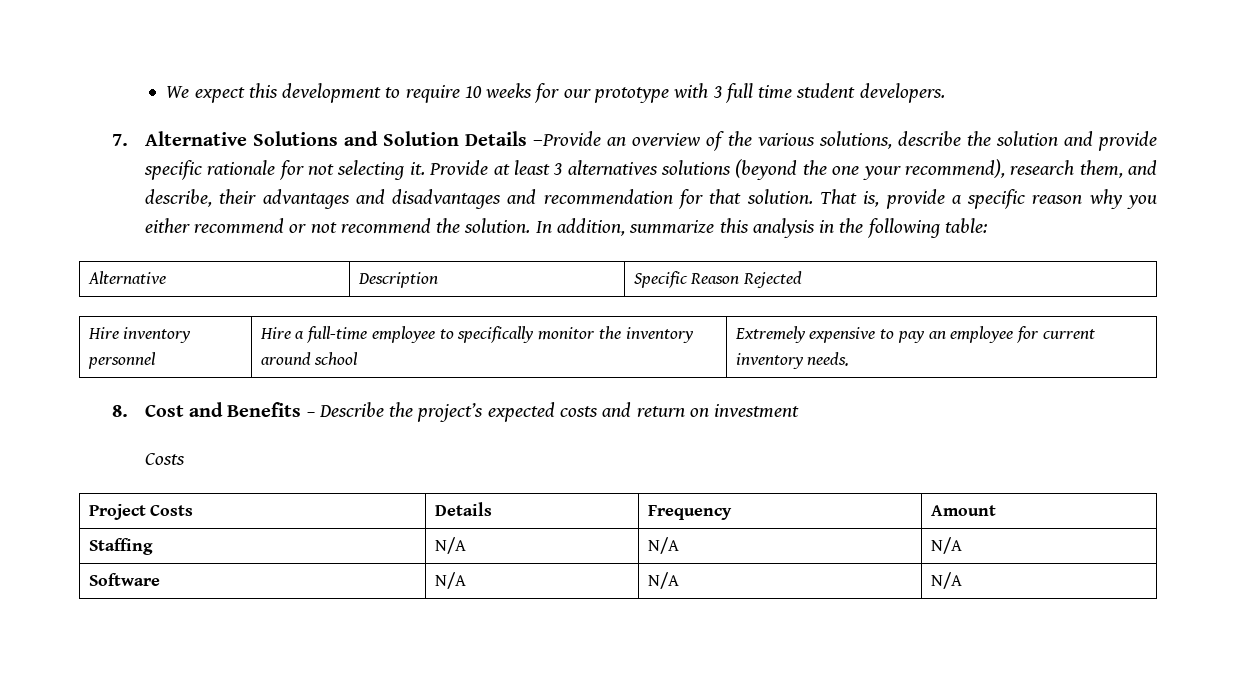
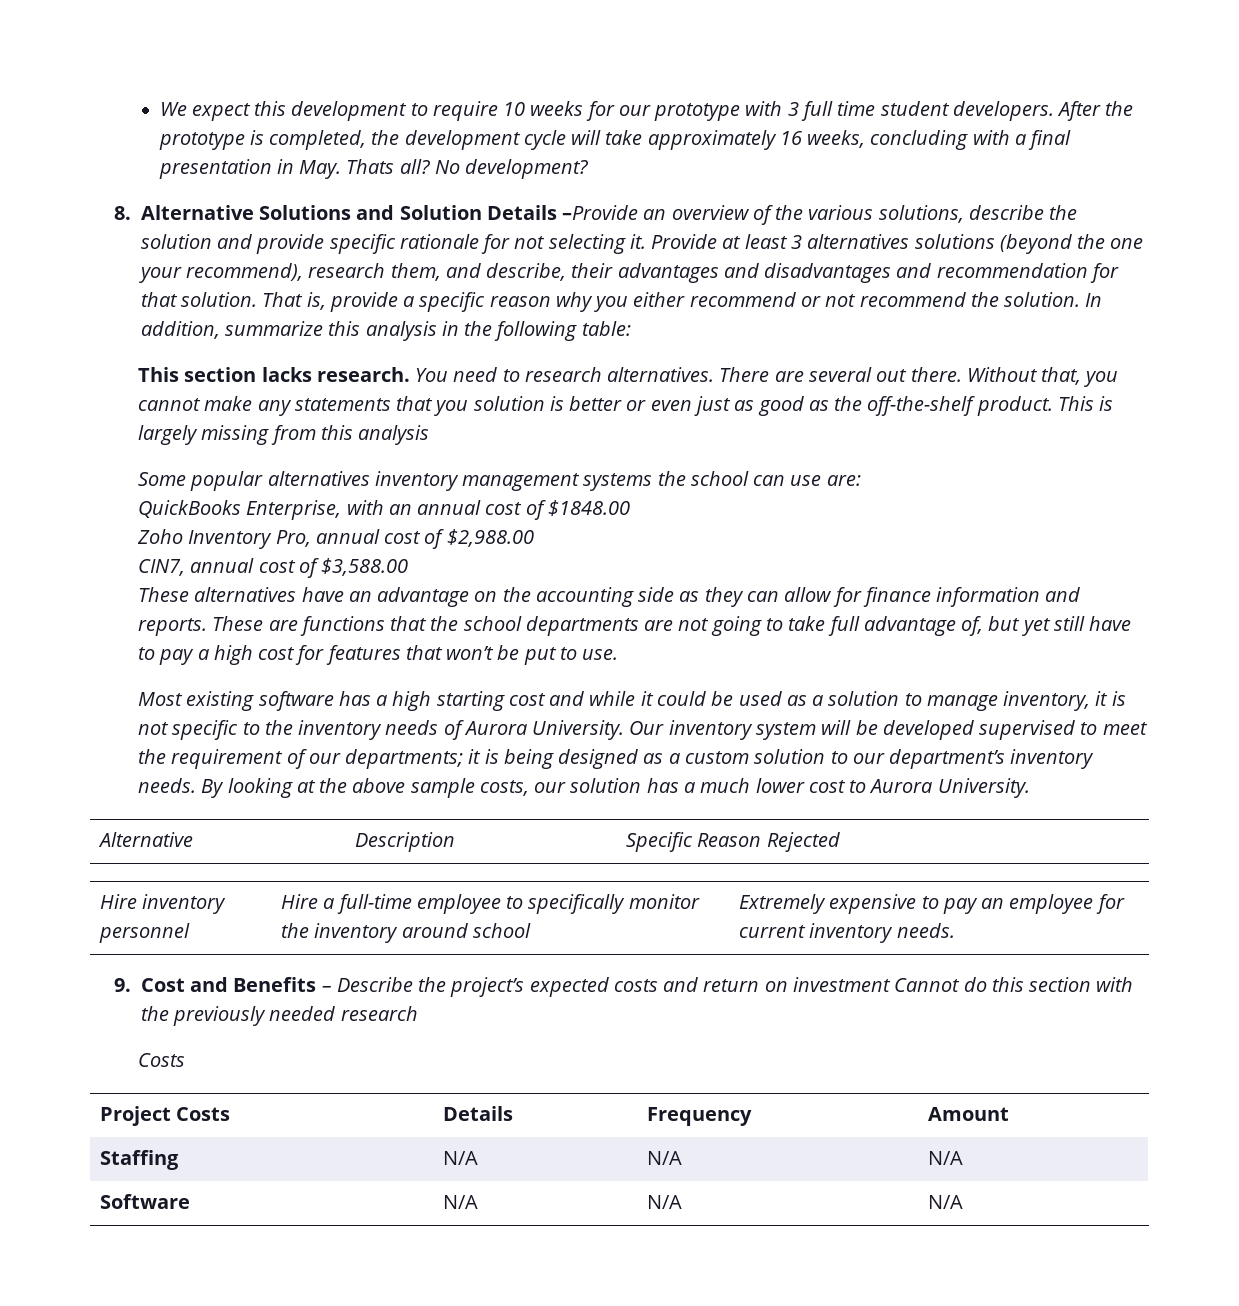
[111,134,128,146] // 7. -> [1057,101,1134,121] [158,130,1072,150] [158,159,589,179] [114,206,132,220] After the prototype is completed, the development cycle will take approximately 16 weeks, concluding with a final presentation in May. Thats all? No development? // 8.
(987, 225) none -> [138,367,1119,387] [138,396,1114,416] [138,425,430,445] [138,471,861,491] [138,500,630,520] [137,529,534,549] [138,558,409,578] [138,587,1081,607] [138,616,1132,636] [138,645,619,665] [138,691,1126,711] [138,720,1148,740] [138,749,1095,769] [138,778,1030,798] // This section lacks research. You need to research alternatives. There are several out there. Without that, you cannot make any statements that you solution is better or even just as good as the off-the-shelf product. This is largely missing from this analysis // Some popular alternatives inventory management systems the school can use are: // QuickBooks Enterprise, with an annual cost of $1848.00 // Zoho Inventory Pro, annual cost of $2,988.00 // CIN7, annual cost of $3,588.00 // These alternatives have an advantage on the accounting side as they can allow for finance information and reports. These are functions that the school departments are not going to take full advantage of, but yet still have to pay a high cost for features that won’t be put to use. // Most existing software has a high starting cost and while it could be used as a solution to manage inventory, it is not specific to the inventory needs of Aurora University. Our inventory system will be developed supervised to meet the requirement of our departments; it is being designed as a custom solution to our department’s inventory needs. By looking at the above sample costs, our solution has a much lower cost to Aurora University.
[111,405,128,417] 8. -> [114,978,132,992] 9.
(800, 411) none -> [894,977,1134,992] [140,1006,418,1026] Cannot do this section with the previously needed research

